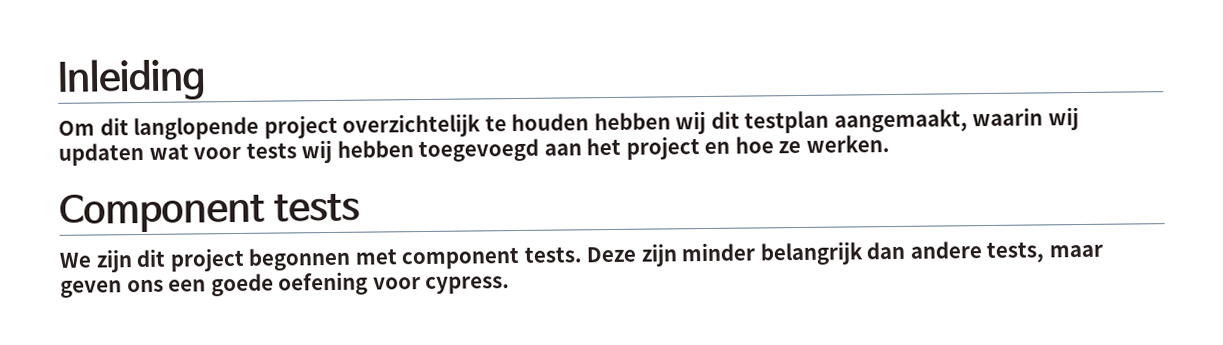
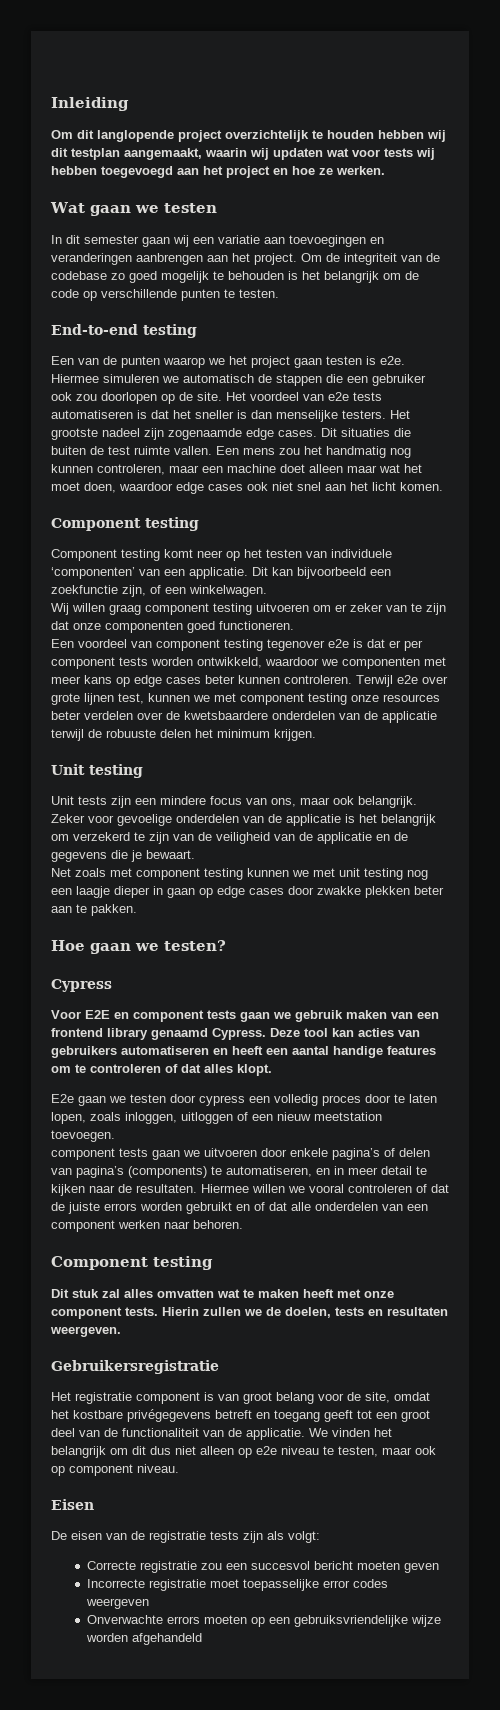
[59,192,361,233] [59,241,1104,273] [60,271,511,298] Component tests // We zijn dit project begonnen met component tests. Deze zijn minder belangrijk dan andere tests, maar geven ons een goede oefening voor cypress. -> [50,202,217,216] [51,235,384,247] [51,253,440,265] [51,271,419,283] [51,289,279,301] [51,324,197,338] [51,356,405,368] [51,374,426,386] [51,392,382,404] [51,410,410,422] [51,428,411,440] [51,446,411,458] [51,464,422,475] [51,482,443,494] [51,517,199,531] [51,549,392,561] [51,567,391,579] [51,585,267,597] [51,603,446,615] [51,621,294,633] [51,639,423,651] [51,657,446,669] [51,675,448,687] [51,693,440,705] [51,711,437,723] [51,729,316,741] [51,764,143,778] [51,796,417,808] [51,814,436,826] [51,832,408,844] [51,850,195,862] [51,868,428,880] [51,886,444,898] [51,904,137,916] [51,940,226,954] [51,979,112,992] [51,1010,439,1022] [51,1028,420,1040] [51,1046,436,1058] [51,1064,272,1076] [51,1094,437,1106] [51,1112,382,1124] [51,1130,115,1142] [51,1148,430,1160] [51,1166,427,1178] [51,1184,449,1196] [51,1202,428,1214] [51,1220,243,1232] [51,1256,213,1270] [51,1289,394,1298] [51,1307,448,1319] [50,1326,121,1337] [51,1360,219,1374] [51,1392,430,1404] [51,1409,430,1422] [51,1428,392,1440] [51,1446,436,1458] [51,1464,179,1476] [51,1499,94,1510] [51,1531,320,1543] [87,1561,440,1573] [87,1579,389,1591] [86,1598,150,1609] [87,1615,442,1627] [86,1633,203,1645] Wat gaan we testen // In dit semester gaan wij een variatie aan toevoegingen en veranderingen aanbrengen aan het project. Om de integriteit van de codebase zo goed mogelijk te behouden is het belangrijk om de code op verschillende punten te testen. // End-to-end testing // Een van de punten waarop we het project gaan testen is e2e. Hiermee simuleren we automatisch de stappen die een gebruiker ook zou doorlopen op de site. Het voordeel van e2e tests automatiseren is dat het sneller is dan menselijke testers. Het grootste nadeel zijn zogenaamde edge cases. Dit situaties die buiten de test ruimte vallen. Een mens zou het handmatig nog kunnen controleren, maar een machine doet alleen maar wat het moet doen, waardoor edge cases ook niet snel aan het licht komen. // Component testing // Component testing komt neer op het testen van individuele ‘componenten’ van een applicatie. Dit kan bijvoorbeeld een zoekfunctie zijn, of een winkelwagen. // Wij willen graag component testing uitvoeren om er zeker van te zijn dat onze componenten goed functioneren. // Een voordeel van component testing tegenover e2e is dat er per component tests worden ontwikkeld, waardoor we componenten met meer kans op edge cases beter kunnen controleren. Terwijl e2e over grote lijnen test, kunnen we met component testing onze resources beter verdelen over de kwetsbaardere onderdelen van de applicatie terwijl de robuuste delen het minimum krijgen. // Unit testing // Unit tests zijn een mindere focus van ons, maar ook belangrijk. Zeker voor gevoelige onderdelen van de applicatie is het belangrijk om verzekerd te zijn van de veiligheid van de applicatie en de gegevens die je bewaart. // Net zoals met component testing kunnen we met unit testing nog een laagje dieper in gaan op edge cases door zwakke plekken beter aan te pakken. // Hoe gaan we testen? // Cypress // Voor E2E en component tests gaan we gebruik maken van een frontend library genaamd Cypress. Deze tool kan acties van gebruikers automatiseren en heeft een aantal handige features om te controleren of dat alles klopt. // E2e gaan we testen door cypress een volledig proces door te laten lopen, zoals inloggen, uitloggen of een nieuw meetstation toevoegen. // component tests gaan we uitvoeren door enkele pagina’s of delen van pagina’s (components) te automatiseren, en in meer detail te kijken naar de resultaten. Hiermee willen we vooral controleren of dat de juiste errors worden gebruikt en of dat alle onderdelen van een component werken naar behoren. // Component testing // Dit stuk zal alles omvatten wat te maken heeft met onze component tests. Hierin zullen we de doelen, tests en resultaten weergeven. // Gebruikersregistratie // Het registratie component is van groot belang voor de site, omdat het kostbare privégegevens betreft en toegang geeft tot een groot deel van de functionaliteit van de applicatie. We vinden het belangrijk om dit dus niet alleen op e2e niveau te testen, maar ook op component niveau. // Eisen // De eisen van de registratie tests zijn als volgt: // Correcte registratie zou een succesvol bericht moeten geven // Incorrecte registratie moet toepasselijke error codes weergeven // Onverwachte errors moeten op een gebruiksvriendelijke wijze worden afgehandeld

